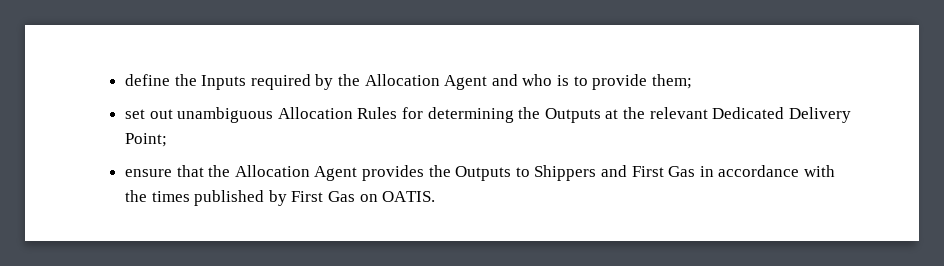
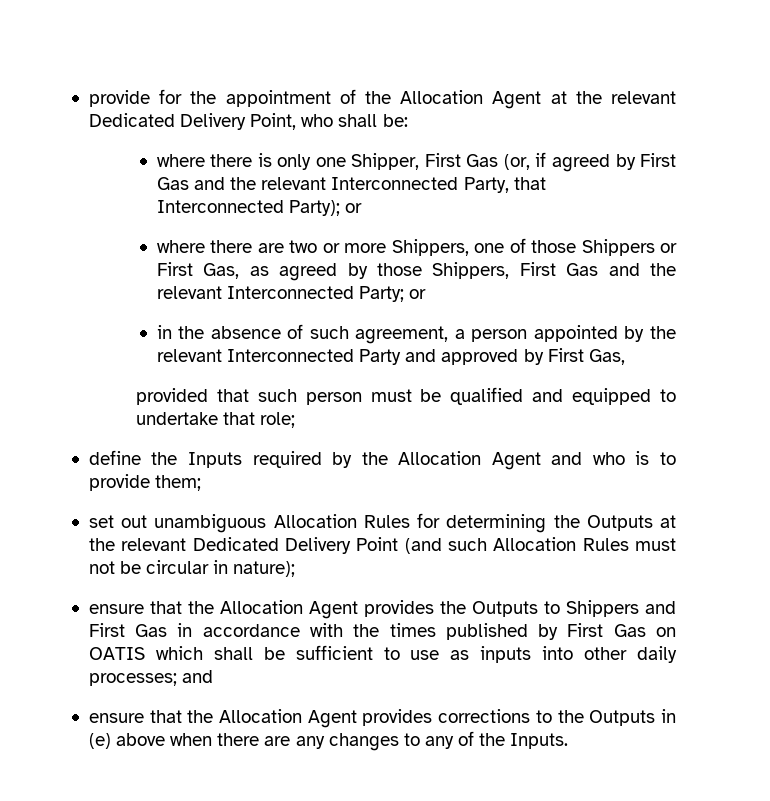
(125, 80) none -> [88,89,676,109] [88,113,408,130] [156,152,676,172] [156,177,546,193] [156,200,363,216] [156,238,677,256] [156,262,676,281] [156,286,427,302] [156,324,676,344] [156,348,625,365] [136,387,676,405] [136,412,296,428] provide for the appointment of the Allocation Agent at the relevant Dedicated Delivery Point, who shall be: // where there is only one Shipper, First Gas (or, if agreed by First Gas and the relevant Interconnected Party, that Interconnected Party); or // where there are two or more Shippers, one of those Shippers or First Gas, as agreed by those Shippers, First Gas and the relevant Interconnected Party; or // in the absence of such agreement, a person appointed by the relevant Interconnected Party and approved by First Gas, // provided that such person must be qualified and equipped to undertake that role; //
[125,133,168,147] Point; -> [356,537,676,554] [88,560,296,577] Point (and such Allocation Rules must not be circular in nature);
[382,191,436,202] OATIS. -> [88,645,677,663] [88,670,214,686] [88,709,676,728] [88,731,569,751] OATIS which shall be sufficient to use as inputs into other daily processes; and // ensure that the Allocation Agent provides corrections to the Outputs in (e) above when there are any changes to any of the Inputs.

